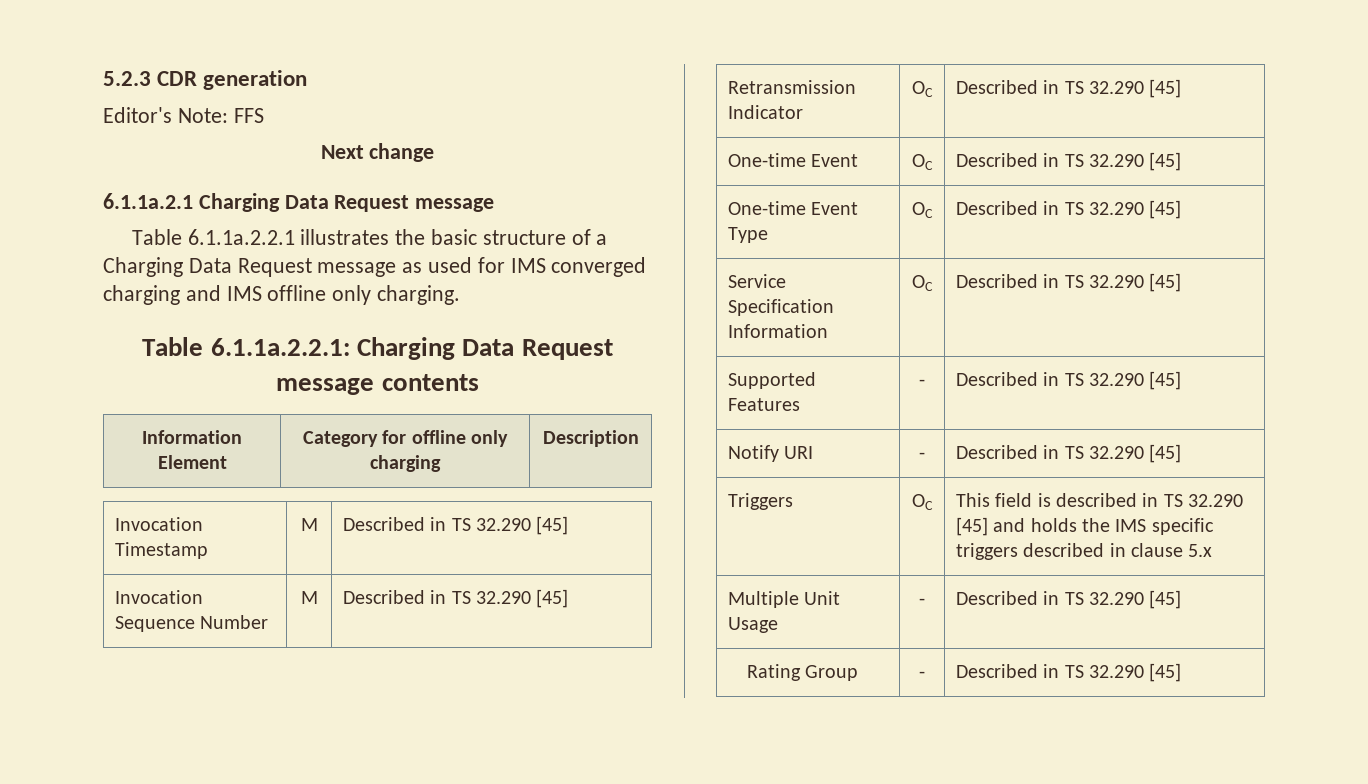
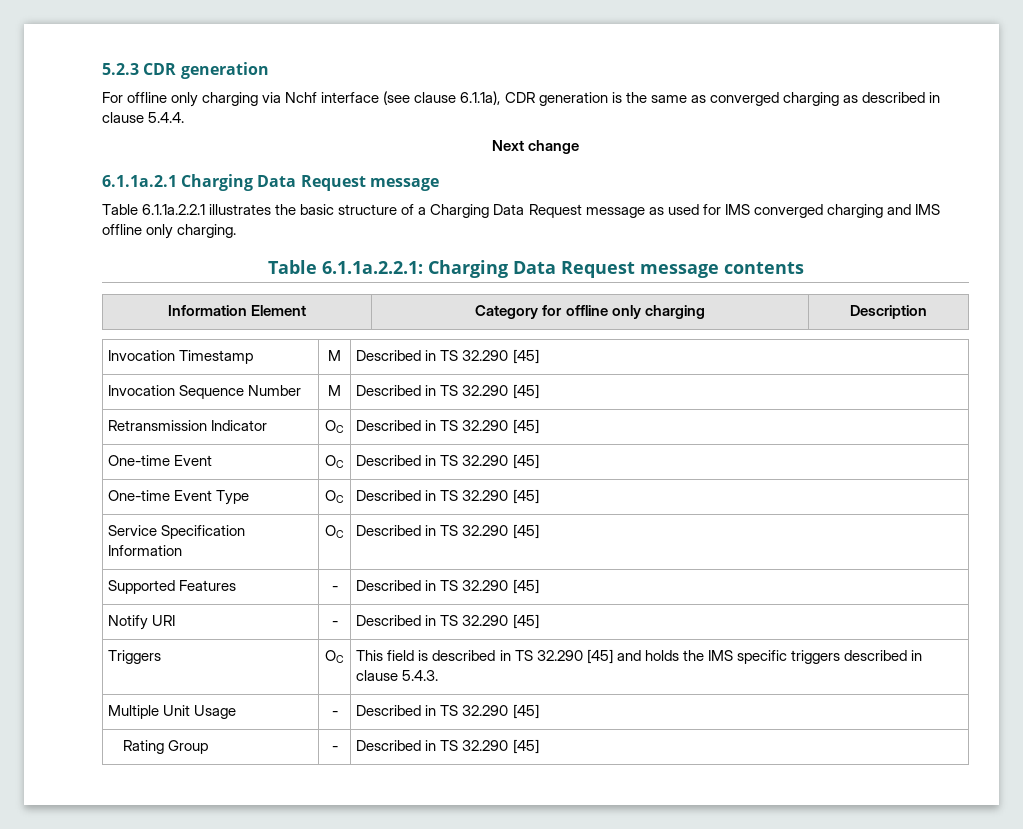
[103,107,264,123] Editor's Note: FFS -> [102,91,940,107] [102,112,185,123] For offline only charging via Nchf interface (see clause 6.1.1a), CDR generation is the same as converged charging as described in clause 5.4.4.
[1188,544,1213,557] 5.x -> [402,670,439,681] 5.4.3.

